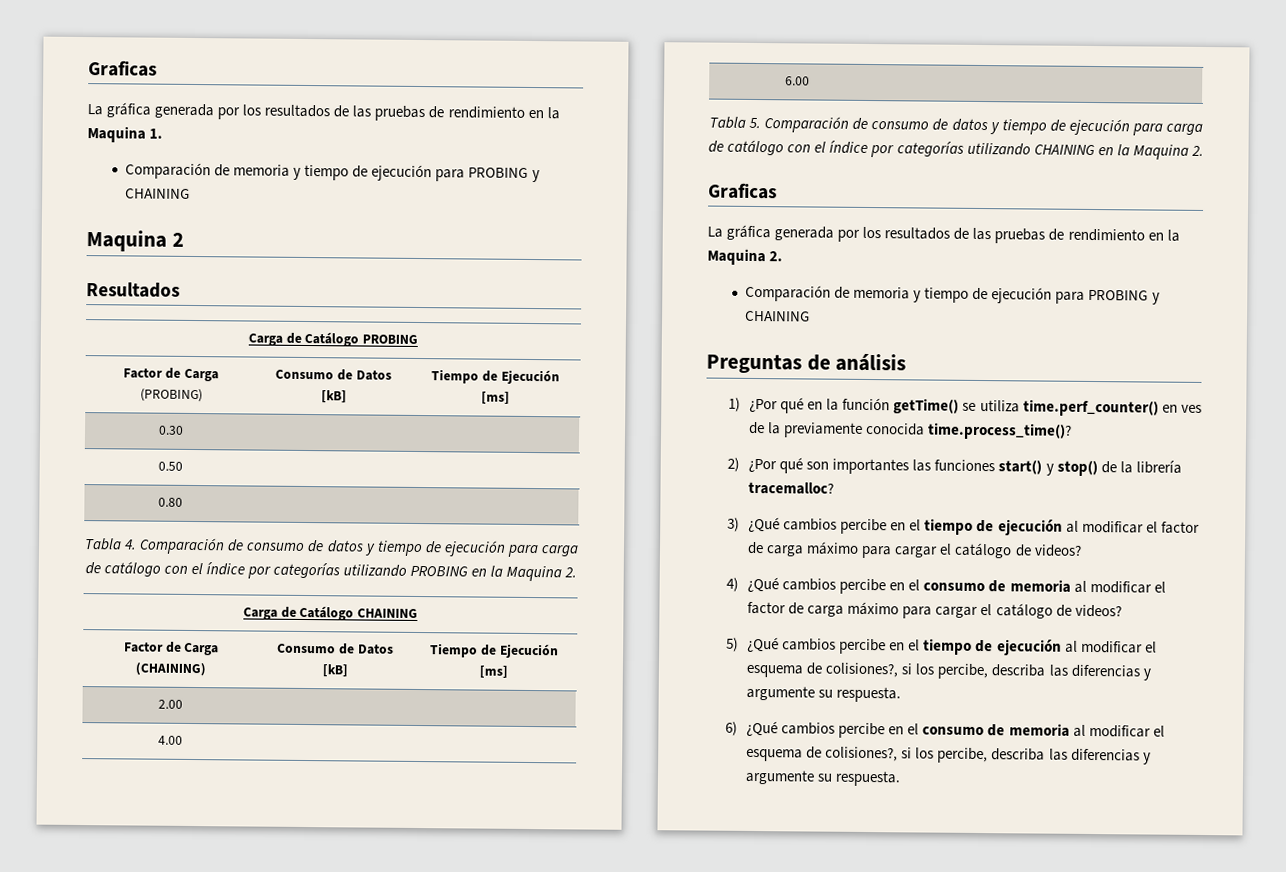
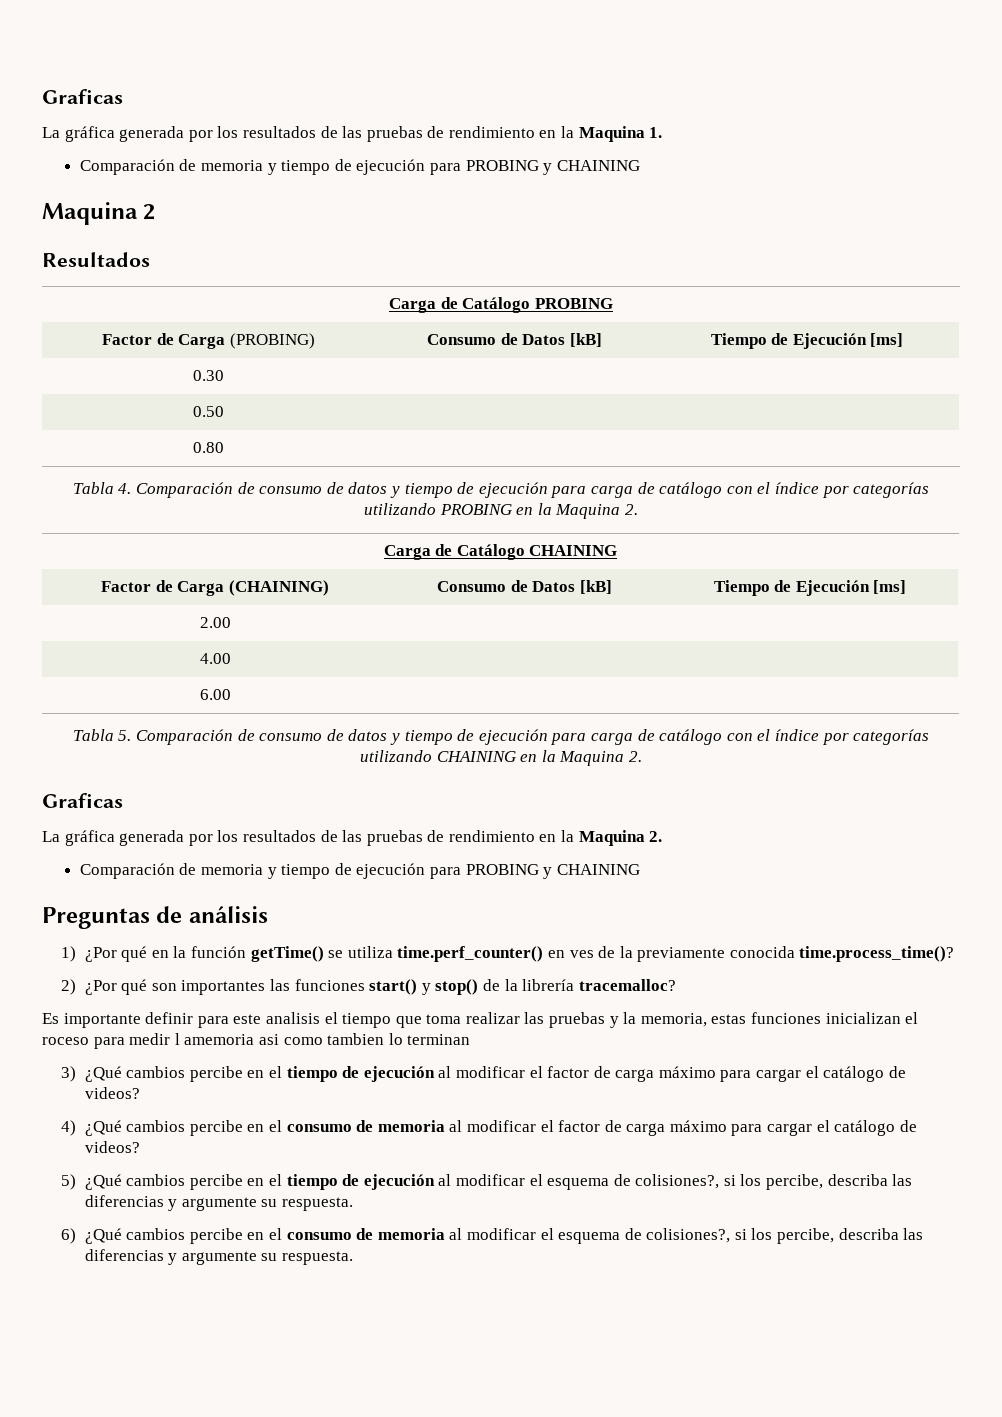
(835, 488) none -> [42,1012,919,1028] [42,1033,471,1049] // Es importante definir para este analisis el tiempo que toma realizar las pruebas y la memoria, estas funciones inicializan el roceso para medir l amemoria asi como tambien lo terminan

